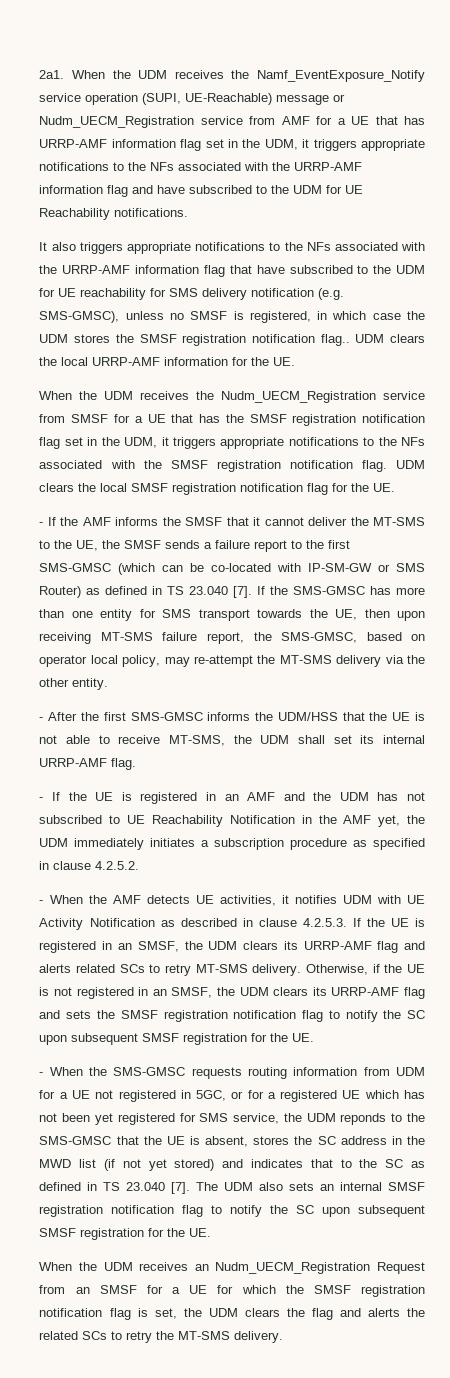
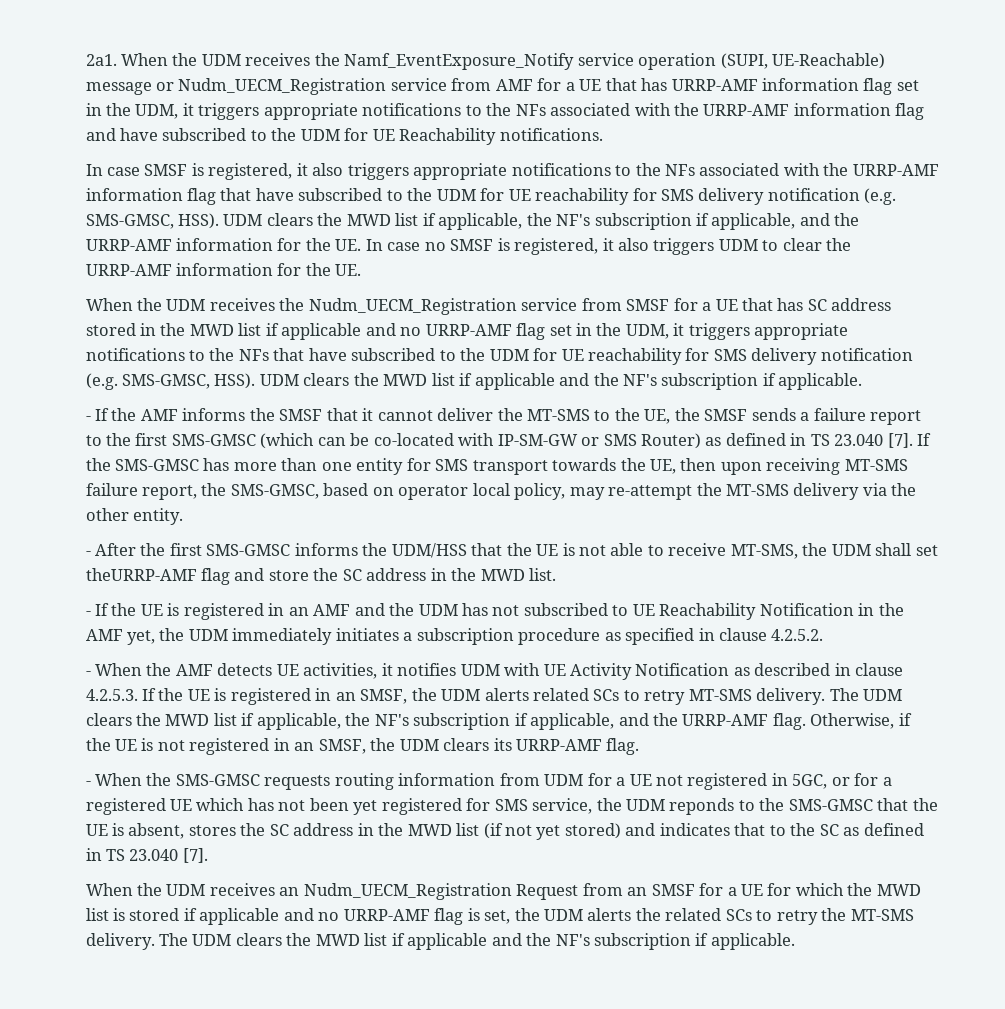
[39,242,48,251] It -> [85,163,308,180] In case SMSF is registered, it
[39,311,425,323] [39,334,426,346] [39,357,89,366] SMS-GMSC), unless no SMSF is registered, in which case the UDM stores the SMSF registration notification flag.. UDM clears the local -> [85,213,860,230] [85,238,852,255] SMS-GMSC, HSS). UDM clears the MWD list if applicable, the NF's subscription if applicable, and the URRP-AMF information for the UE. In case no SMSF is registered, it also triggers UDM to clear the
[225,414,425,426] the SMSF registration notification -> [807,298,892,311] [85,323,512,340] SC address stored in the MWD list if applicable and no URRP-AMF
[39,460,425,472] [39,483,396,495] associated with the SMSF registration notification flag. UDM clears the local SMSF registration notification flag for the UE. -> [273,348,913,365] [85,373,863,390] that have subscribed to the UDM for UE reachability for SMS delivery notification (e.g. SMS-GMSC, HSS). UDM clears the MWD list if applicable and the NF's subscription if applicable.
[360,735,425,744] [39,758,137,770] its internal URRP-AMF flag. -> [85,568,557,585] theURRP-AMF flag and store the SC address in the MWD list.
[242,941,425,953] clears its URRP-AMF flag and -> (481, 695) none
(302, 970) none -> [829,688,903,701] [85,713,806,730] The UDM clears the MWD list if applicable, the NF's subscription if applicable, and the URRP-AMF flag.
[403,987,425,999] [39,1010,425,1022] [39,1033,315,1045] flag and sets the SMSF registration notification flag to notify the SC upon subsequent SMSF registration for the UE. -> [606,738,640,755] flag.
[196,1182,425,1191] [39,1205,425,1217] [39,1228,212,1240] The UDM also sets an internal SMSF registration notification flag to notify the SC upon subsequent SMSF registration for the UE. -> (208, 855) none
[313,1285,425,1297] [39,1308,103,1317] SMSF registration notification -> [876,884,921,896] [85,908,430,925] MWD list is stored if applicable and no URRP-AMF
[244,1308,361,1320] clears the flag and -> (584, 915) none
(284, 1337) none -> [159,933,795,950] The UDM clears the MWD list if applicable and the NF's subscription if applicable.

